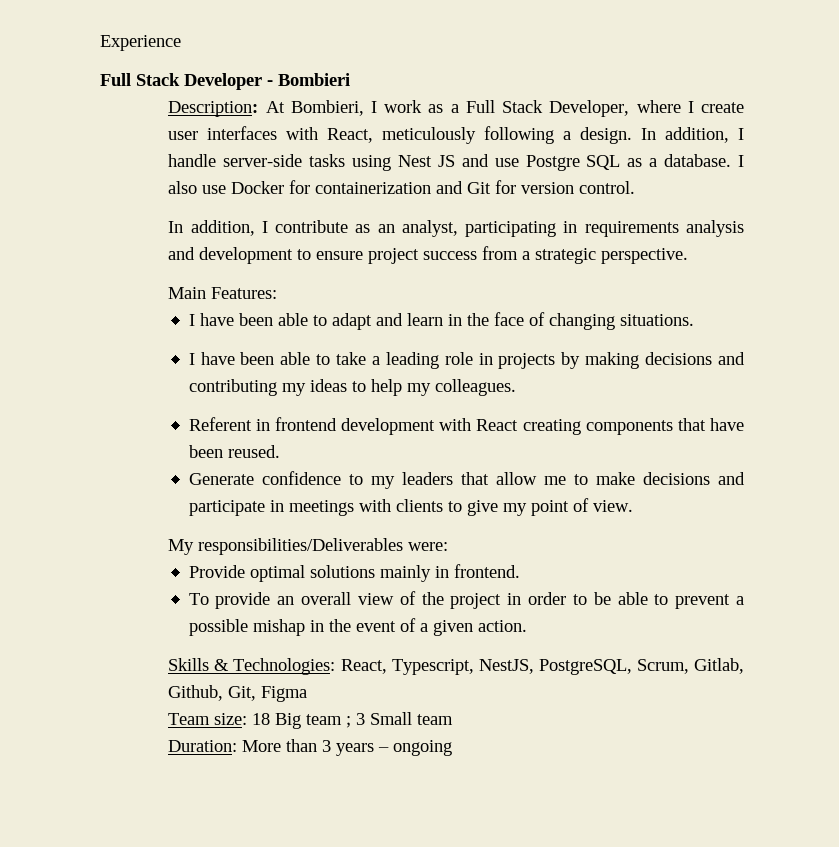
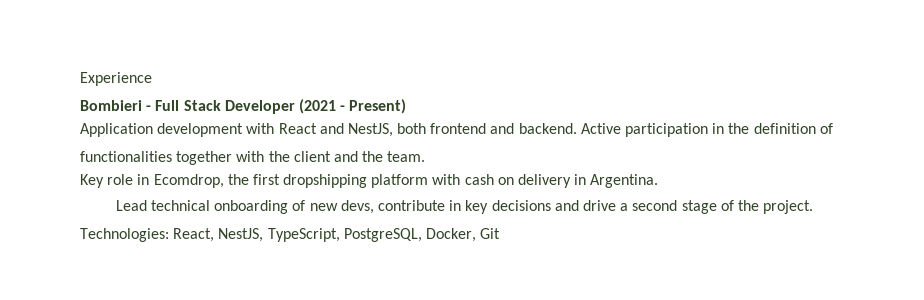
(181, 43) none -> [80,100,152,111] Bombieri -
[267,73,350,86] [168,100,744,117] [168,126,744,144] [168,154,745,171] [168,180,636,194] [168,220,744,237] [168,246,689,264] [168,287,278,299] [188,312,694,330] [188,352,745,369] [188,379,516,396] [188,417,744,435] [188,445,280,458] [188,471,746,489] [188,498,633,516] [168,538,449,555] [188,564,520,582] [188,591,744,609] [188,618,527,636] [168,658,744,675] [168,685,308,702] [168,712,454,729] [168,739,453,756] - Bombieri // Description: At Bombieri, I work as a Full Stack Developer, where I create user interfaces with React, meticulously following a design. In addition, I handle server-side tasks using Nest JS and use Postgre SQL as a database. I also use Docker for containerization and Git for version control. // In addition, I contribute as an analyst, participating in requirements analysis and development to ensure project success from a strategic perspective. // Main Features: // I have been able to adapt and learn in the face of changing situations. // I have been able to take a leading role in projects by making decisions and contributing my ideas to help my colleagues. // Referent in frontend development with React creating components that have been reused. // Generate confidence to my leaders that allow me to make decisions and participate in meetings with clients to give my point of view. // My responsibilities/Deliverables were: // Provide optimal solutions mainly in frontend. // To provide an overall view of the project in order to be able to prevent a possible mishap in the event of a given action. // Skills & Technologies: React, Typescript, NestJS, PostgreSQL, Scrum, Gitlab, Github, Git, Figma // Team size: 18 Big team ; 3 Small team // Duration: More than 3 years – ongoing -> [298,99,407,114] [80,123,833,137] [80,151,426,165] [80,174,659,188] [115,200,814,214] [80,228,501,242] (2021 - Present) // Application development with React and NestJS, both frontend and backend. Active participation in the definition of // functionalities together with the client and the team. // Key role in Ecomdrop, the first dropshipping platform with cash on delivery in Argentina. // Lead technical onboarding of new devs, contribute in key decisions and drive a second stage of the project. // Technologies: React, NestJS, TypeScript, PostgreSQL, Docker, Git

